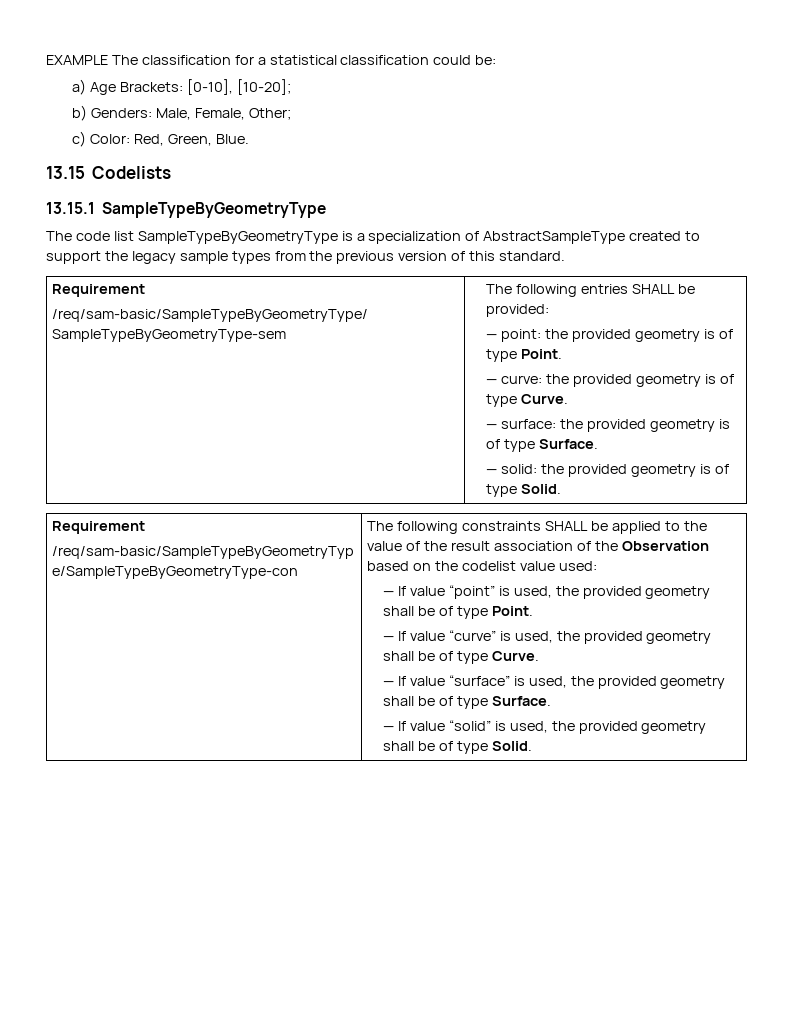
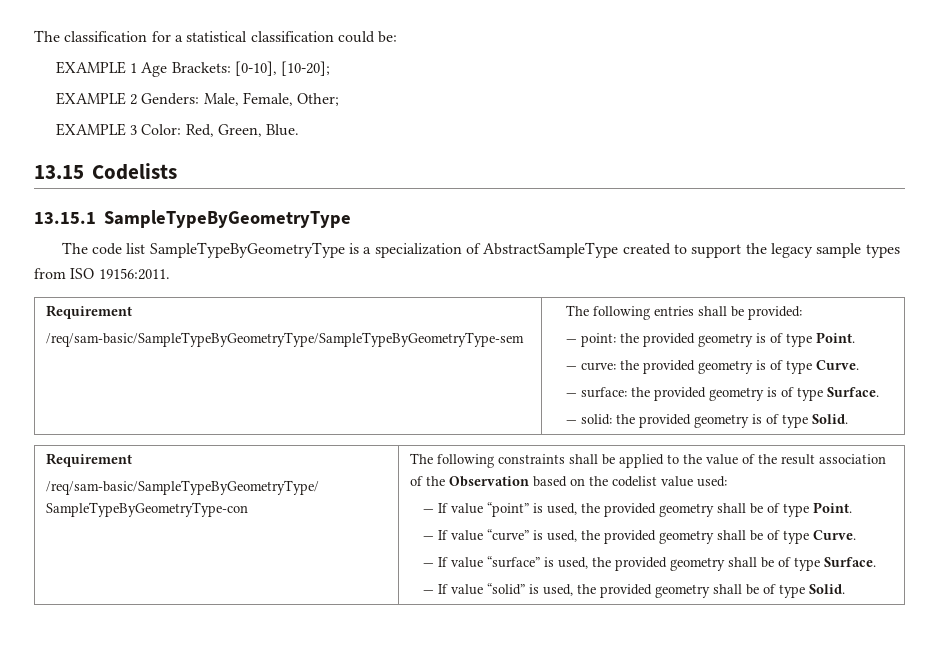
[46,55,108,65] EXAMPLE -> (34, 36) none
[72,79,87,95] a) -> [55,61,137,74] EXAMPLE 1
[72,105,88,121] b) -> [55,92,137,105] EXAMPLE 2
[72,131,87,147] c) -> [55,123,137,136] EXAMPLE 3
[309,251,566,264] the previous version of this standard. -> [70,268,170,280] ISO 19156:2011.
[631,284,675,294] SHALL -> [697,306,727,316] shall
[545,521,589,531] SHALL -> [568,454,598,464] shall

